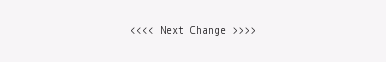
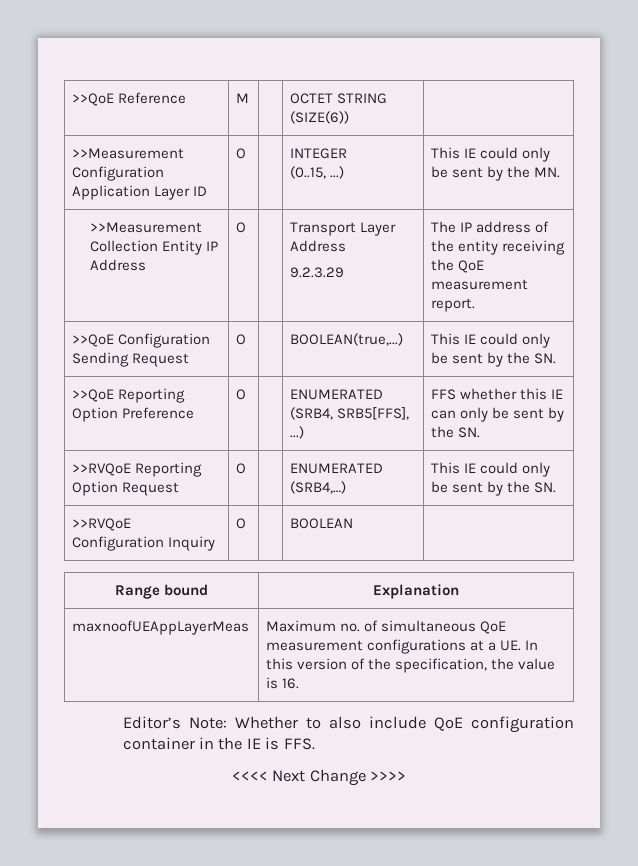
(130, 30) none -> [72,92,187,106] [236,93,250,103] [290,93,388,104] [290,111,350,124] [72,148,185,159] [72,166,165,181] [72,185,208,200] [236,148,247,159] [290,148,348,159] [290,166,345,179] [431,147,551,162] [431,166,561,181] [89,222,202,233] [89,240,218,255] [89,259,146,271] [236,222,247,233] [290,222,397,236] [290,240,347,252] [290,267,345,278] [431,221,550,233] [431,240,566,255] [431,259,485,273] [431,279,529,290] [431,298,476,312] [72,333,211,348] [72,352,190,367] [236,334,247,345] [290,333,404,346] [431,333,551,348] [431,352,557,367] [72,388,186,403] [72,407,195,422] [236,389,247,400] [290,389,384,400] [290,407,410,420] [290,426,305,439] [431,388,564,400] [431,407,565,422] [431,426,481,438] [72,462,203,477] [72,481,180,496] [236,463,247,474] [290,463,384,474] [290,481,347,494] [431,462,551,477] [431,481,557,496] [72,518,132,531] [72,536,216,551] [236,518,247,529] [290,518,354,529] [114,584,209,599] [372,584,459,599] [72,620,250,635] [266,620,507,634] [266,639,539,654] [266,658,556,673] [266,677,300,689] [122,716,574,733] [122,737,315,750] >>QoE Reference | M | | OCTET STRING (SIZE(6)) | // >>Measurement Configuration Application Layer ID | O | | INTEGER // (0..15, ...) | This IE could only be sent by the MN. // >>Measurement Collection Entity IP Address | O | | Transport Layer Address // 9.2.3.29 | The IP address of the entity receiving the QoE measurement report. // >>QoE Configuration Sending Request | O | | BOOLEAN(true,...) | This IE could only be sent by the SN. // >>QoE Reporting Option Preference | O | | ENUMERATED (SRB4, SRB5[FFS], ...) | FFS whether this IE can only be sent by the SN. // >>RVQoE Reporting Option Request | O | | ENUMERATED (SRB4,…) | This IE could only be sent by the SN. // >>RVQoE Configuration Inquiry | O | | BOOLEAN | // Range bound | Explanation // maxnoofUEAppLayerMeas | Maximum no. of simultaneous QoE measurement configurations at a UE. In this version of the specification, the value is 16. // Editor’s Note: Whether to also include QoE configuration container in the IE is FFS. //

